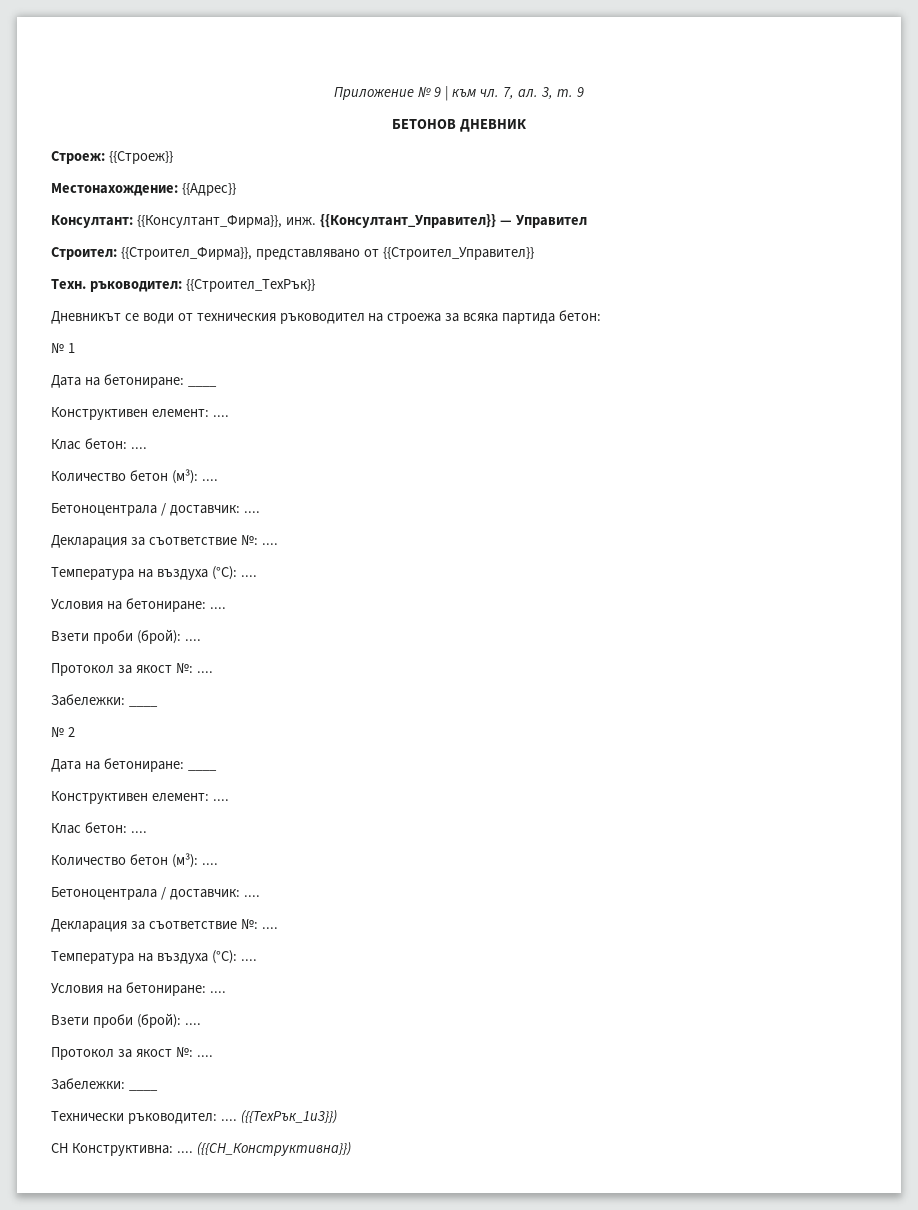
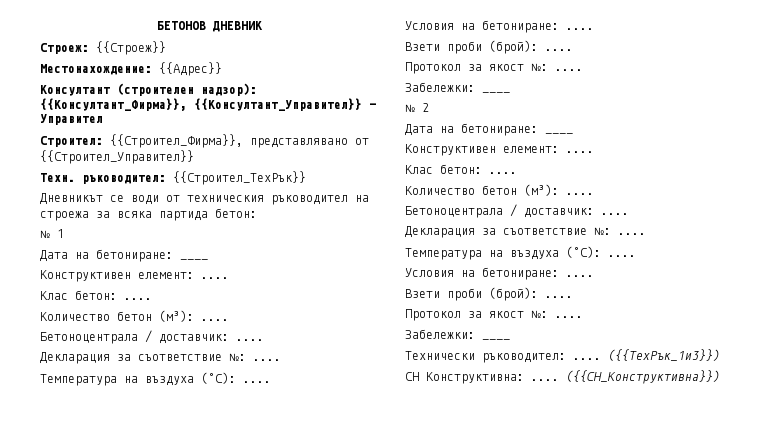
[334,86,584,101] Приложение № 9 | към чл. 7, ал. 3, т. 9 // -> (157, 25) none
[51,215,316,228] Консултант: {{Консултант_Фирма}}, инж. -> [40,83,257,96] [40,98,187,111] Консултант (строителен надзор): {{Консултант_Фирма}},

